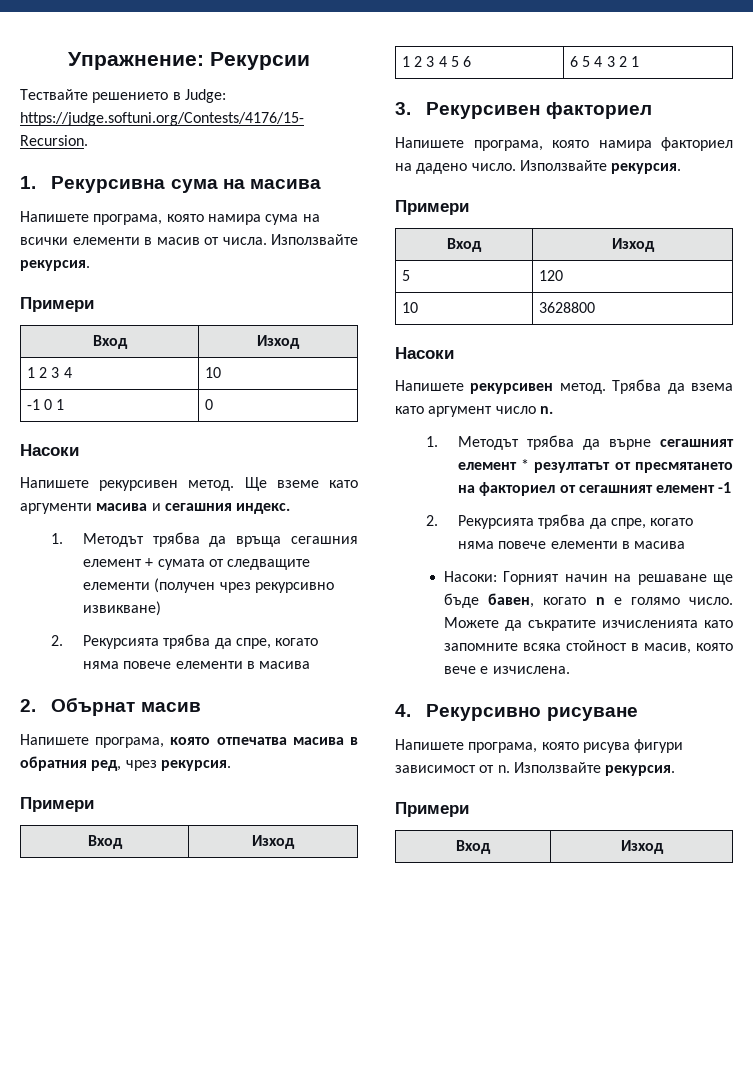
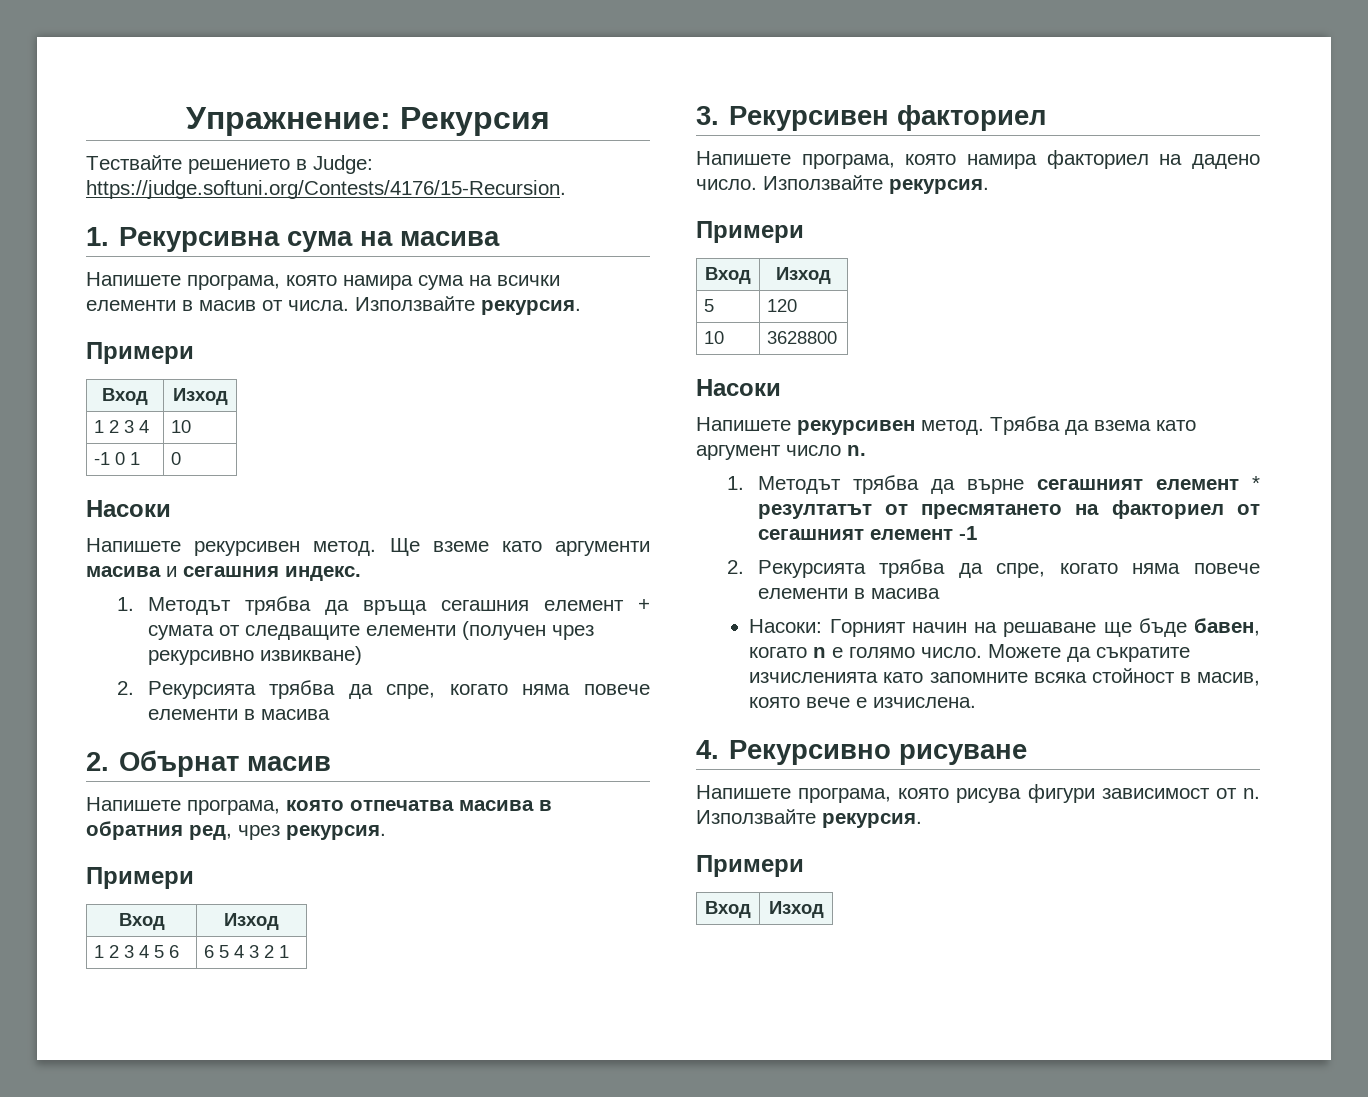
[210,52,310,70] Рекурсии -> [400,107,550,136] Рекурсия

